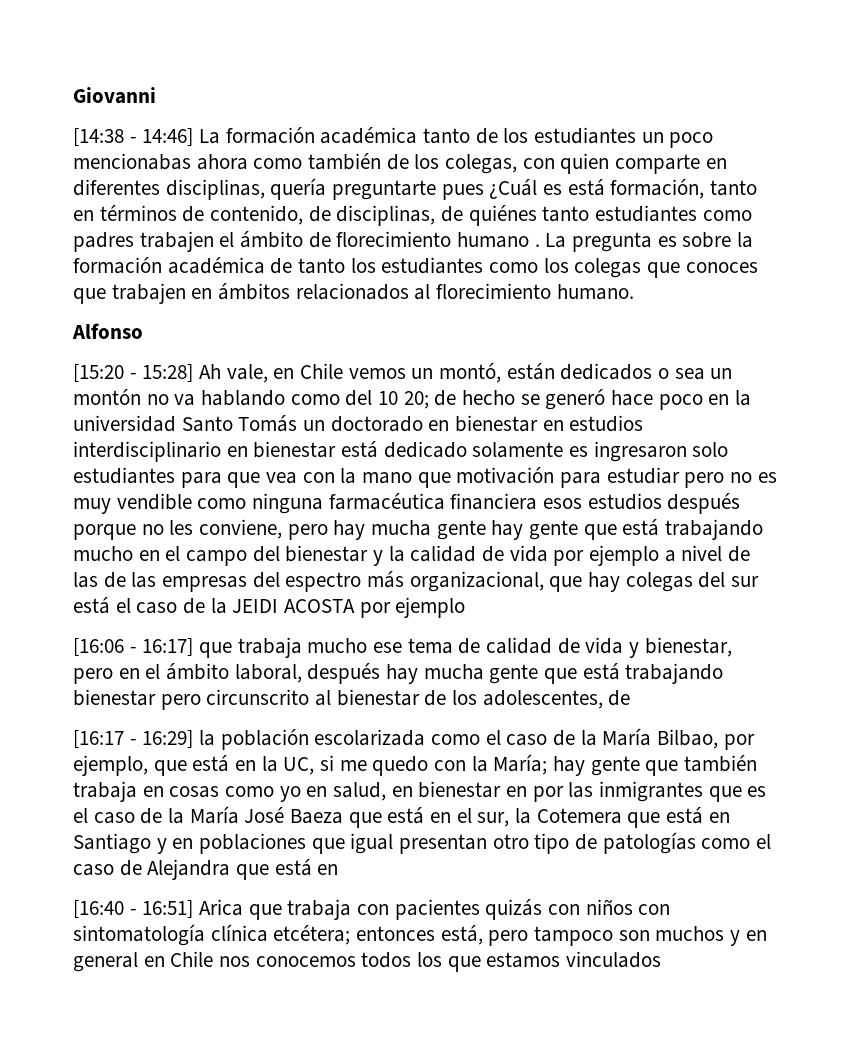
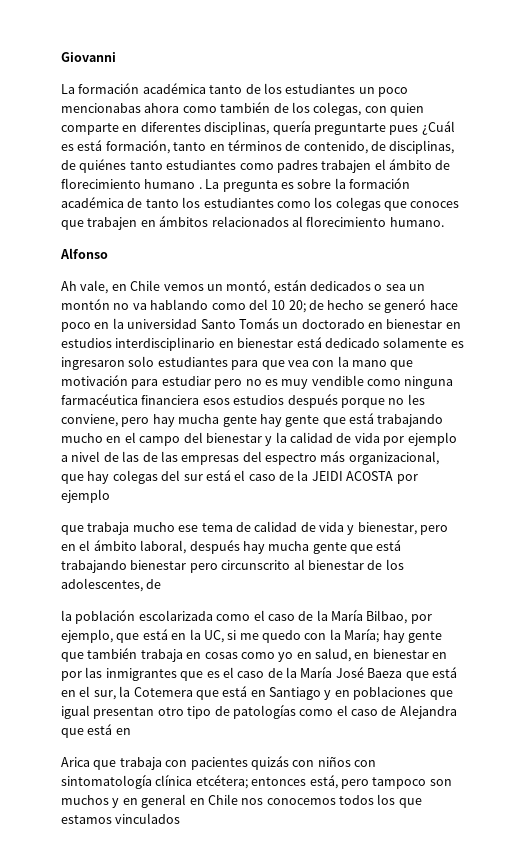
[73,128,194,146] [14:38 - 14:46] -> (116, 57) none
[73,364,194,382] [15:20 - 15:28] -> (108, 253) none
[73,638,194,656] [16:06 - 16:17] -> (110, 496) none
[73,730,194,748] [16:17 - 16:29] -> (162, 584) none
[73,900,194,918] [16:40 - 16:51] -> (131, 731) none

